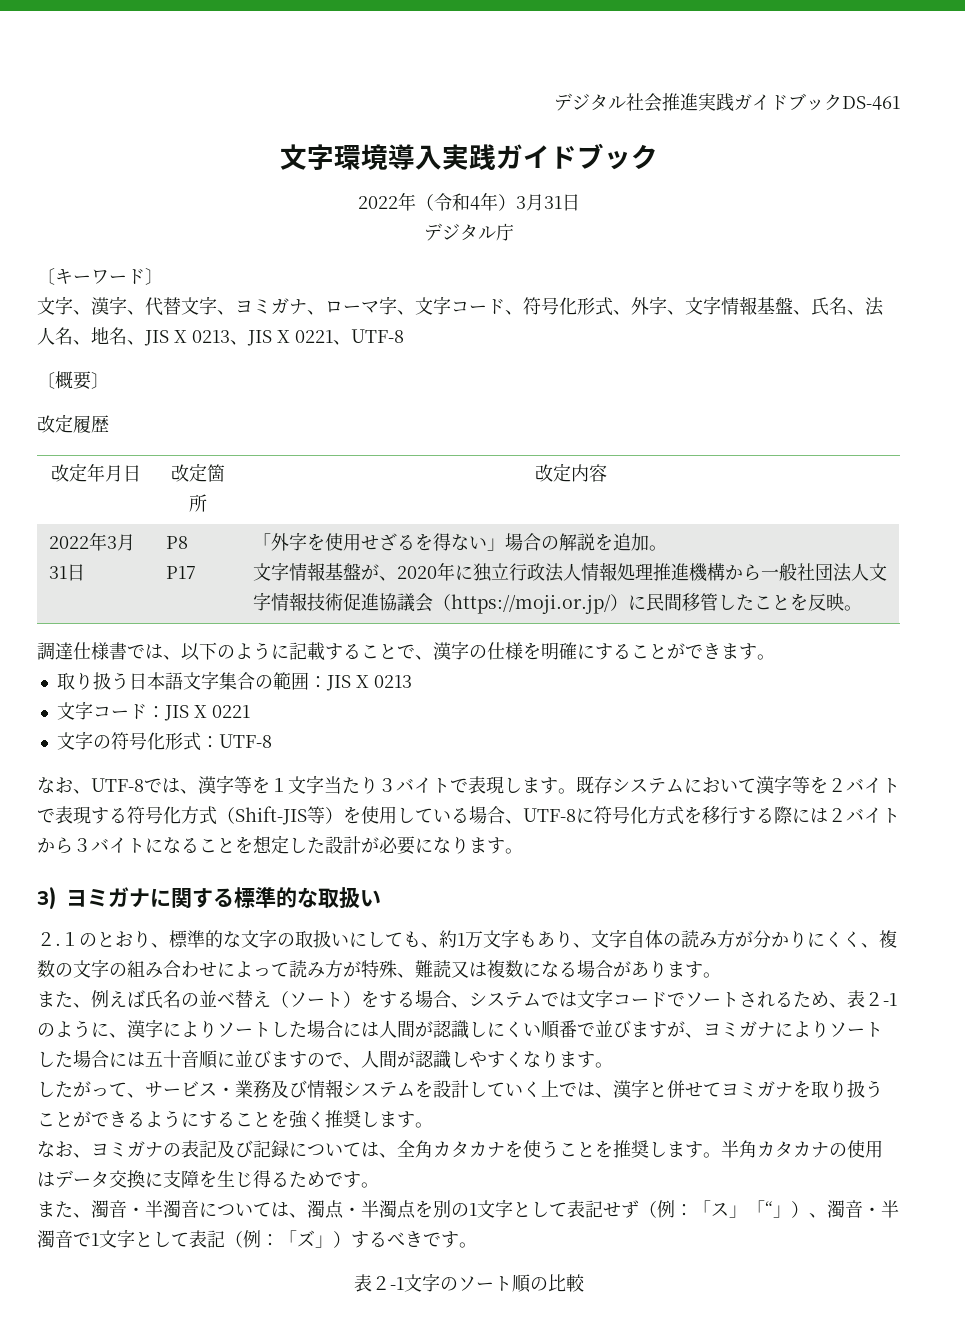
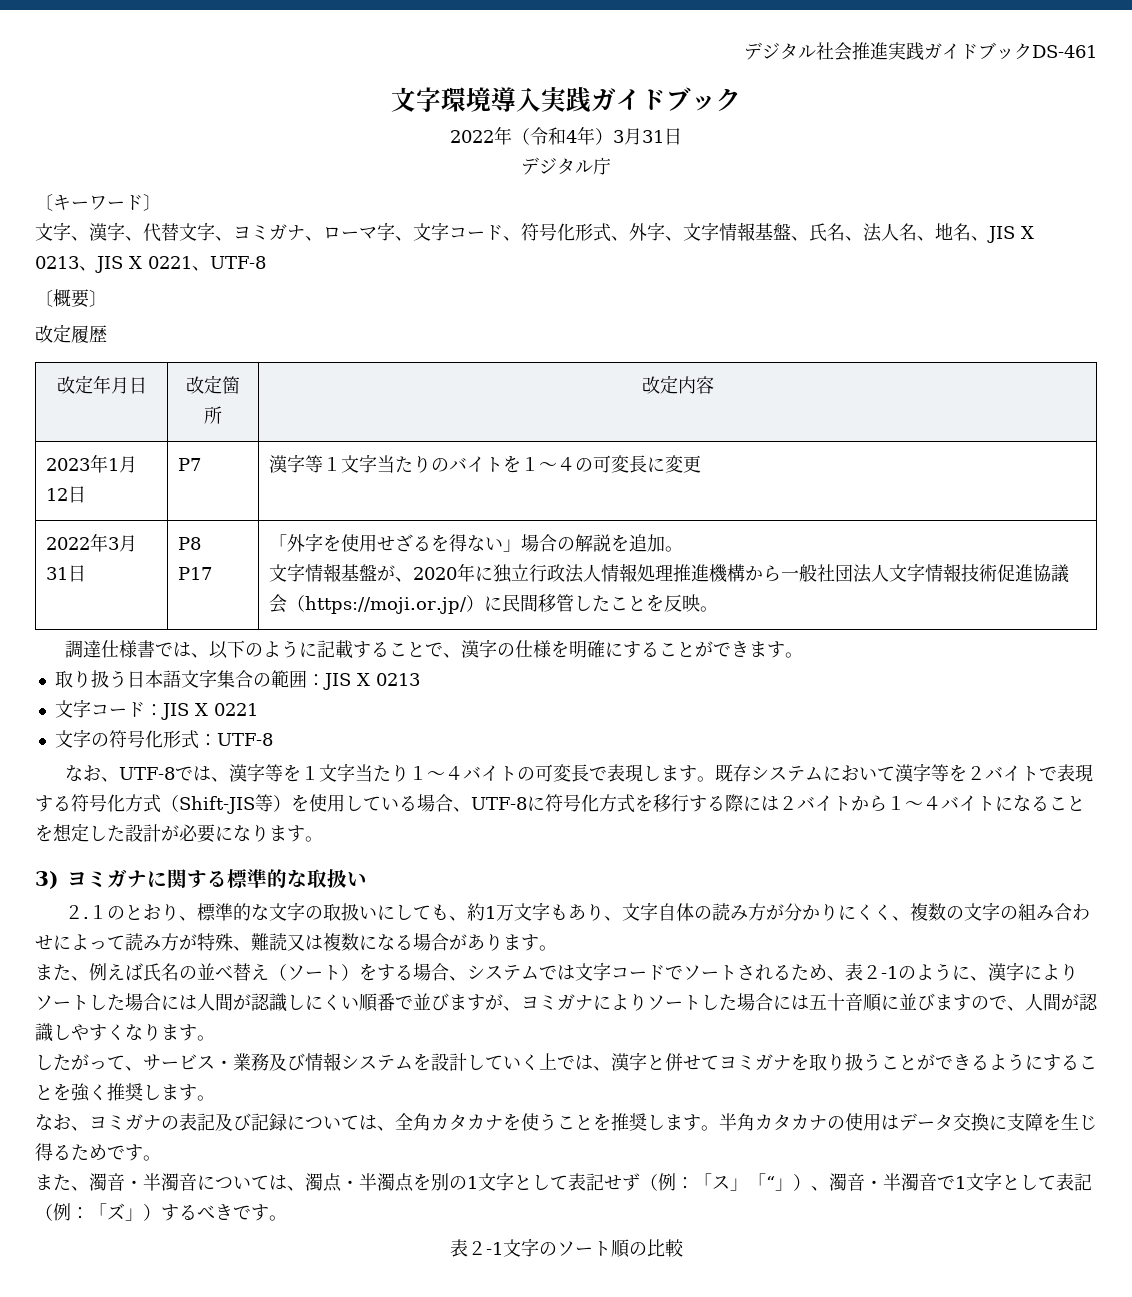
(607, 473) none -> [46,454,138,473] [46,486,87,503] [178,458,202,471] [269,454,702,473] // 2023年1月12日 | P7 | 漢字等１文字当たりのバイトを１～４の可変長に変更
[378,777,450,794] ３バイト -> [408,764,589,782] １～４バイトの可変長
[73,838,91,852] ３ -> [886,796,941,810] １～４

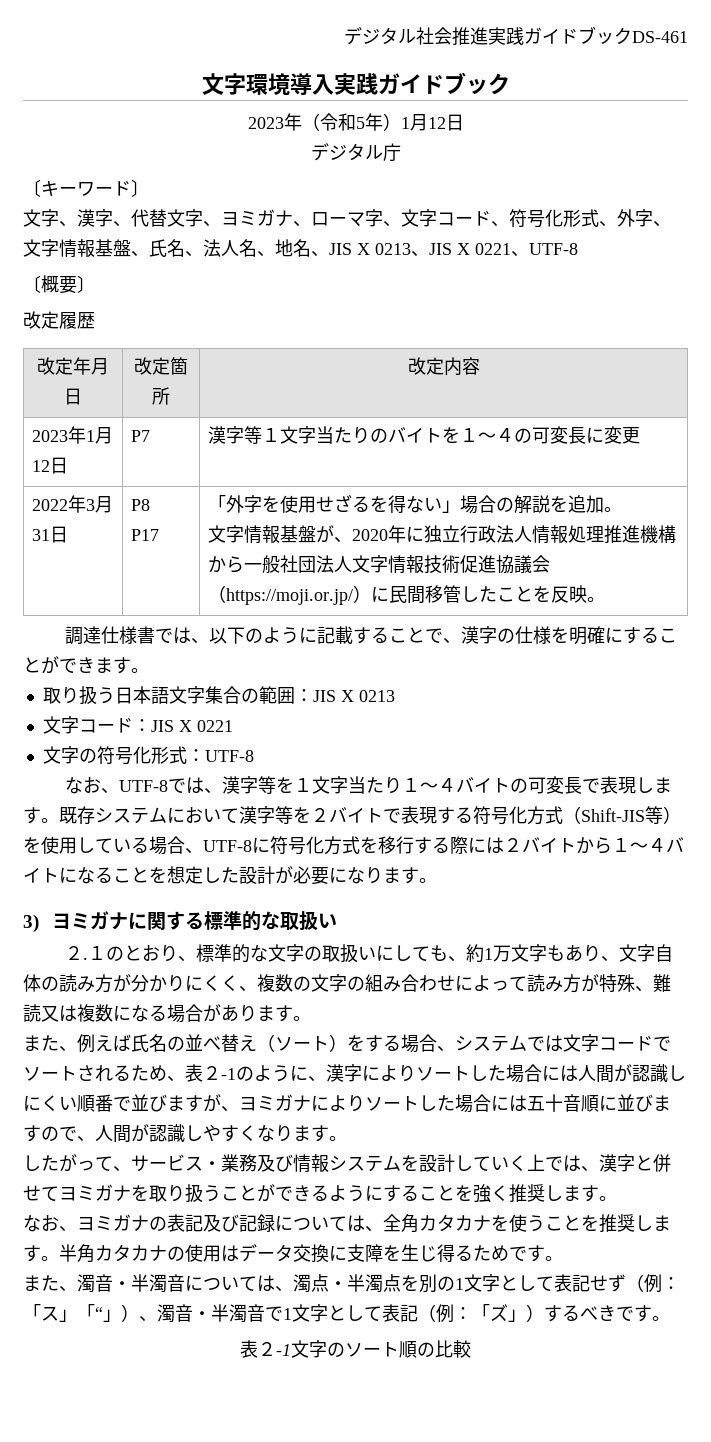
[450,130,494,143] 2022 -> [247,117,284,129] 2023
[566,126,664,145] 4年）3月31 -> [355,113,446,131] 5年）1月12

